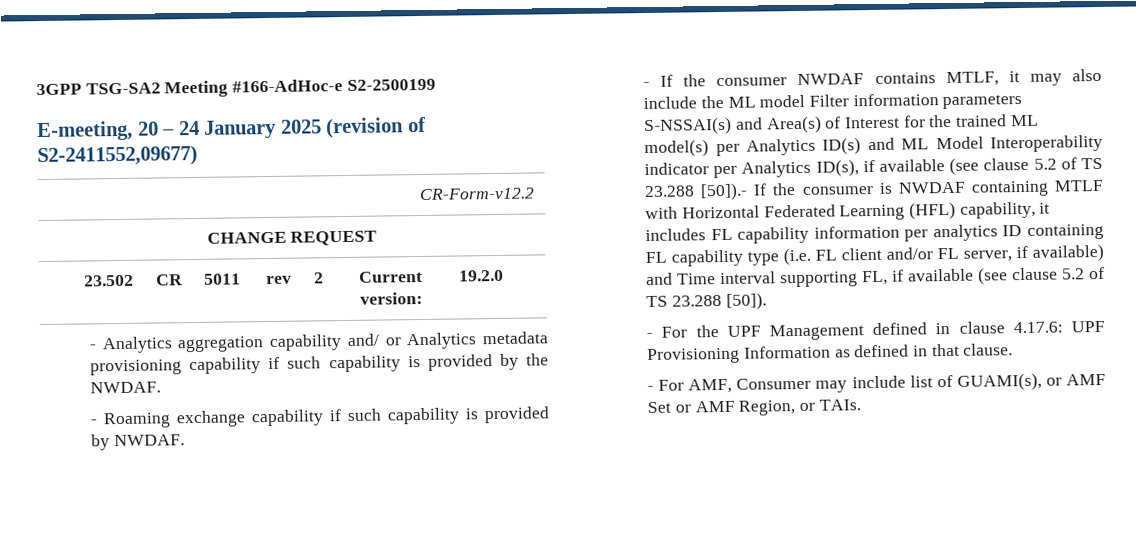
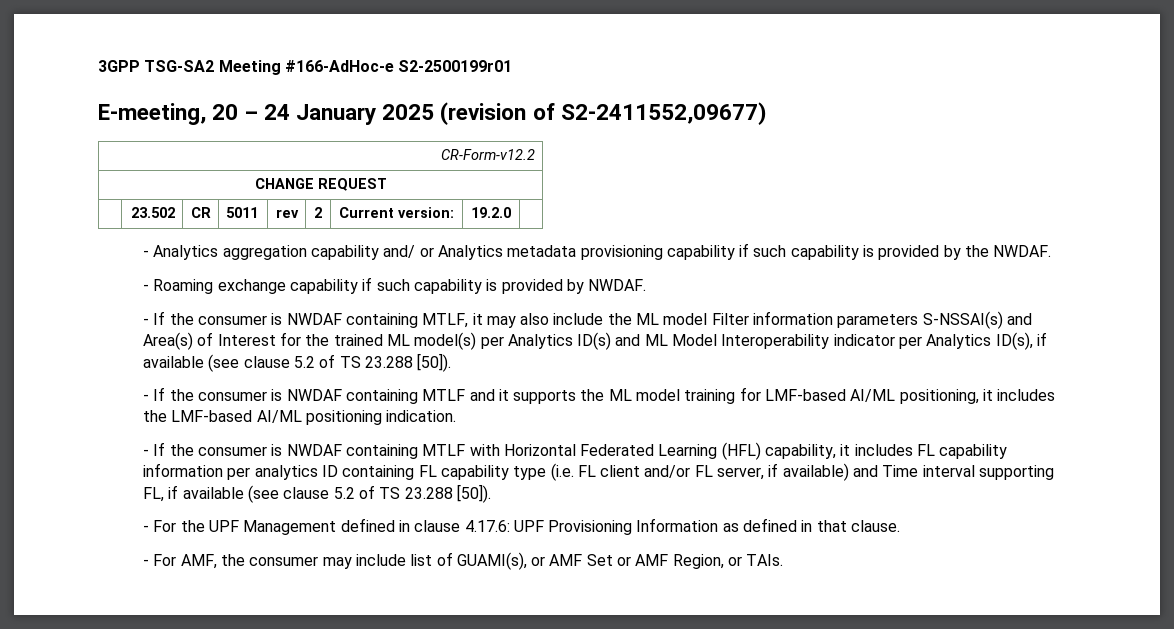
[346,78,436,91] S2-2500199 -> [398,60,513,72] S2-2500199r01
[797,72,936,85] NWDAF contains -> [271,313,418,328] is NWDAF containing
[700,182,749,201] [50]).- -> [417,353,452,372] [142,387,1056,404] [142,410,457,425] [142,449,149,456] [50]). // - If the consumer is NWDAF containing MTLF and it supports the ML model training for LMF-based AI/ML positioning, it includes the LMF-based AI/ML positioning indication. // -
[736,377,812,390] Consumer -> [220,554,319,566] the consumer

